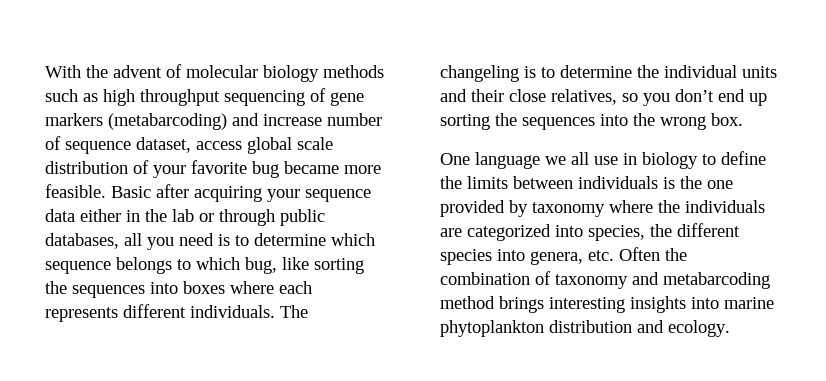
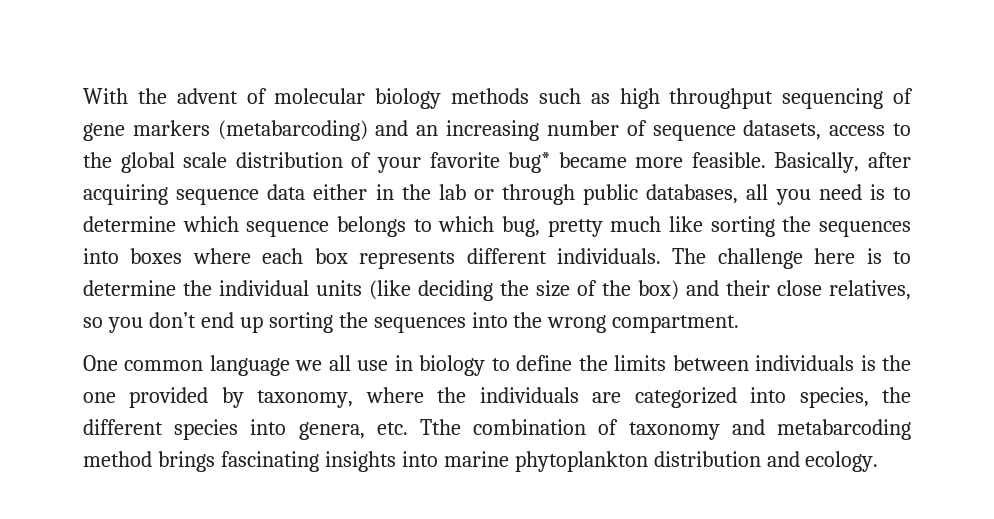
[263,114,322,126] increase -> [416,120,540,141] an increasing
[136,137,242,153] dataset, access -> [743,120,912,140] [83,152,112,168] datasets, access to the
[252,161,279,178] bug -> [508,152,551,173] bug*
[111,186,151,198] Basic -> [774,152,860,173] Basically,
[267,189,300,202] your -> (168, 194) none
(277, 265) none -> [547,216,662,237] pretty much
(312, 287) none -> [314,248,348,264] box
[440,65,519,82] changeling -> [717,248,856,269] challenge here
(777, 72) none -> [369,280,679,301] (like deciding the size of the box)
[711,113,743,126] box. -> [612,315,740,333] compartment.
(470, 159) none -> [124,360,204,371] common
[532,202,605,217] taxonomy -> [257,390,354,408] taxonomy,
[619,247,687,261] Often the -> [419,419,461,435] Tthe
[549,297,625,313] interesting -> [220,451,319,472] fascinating

